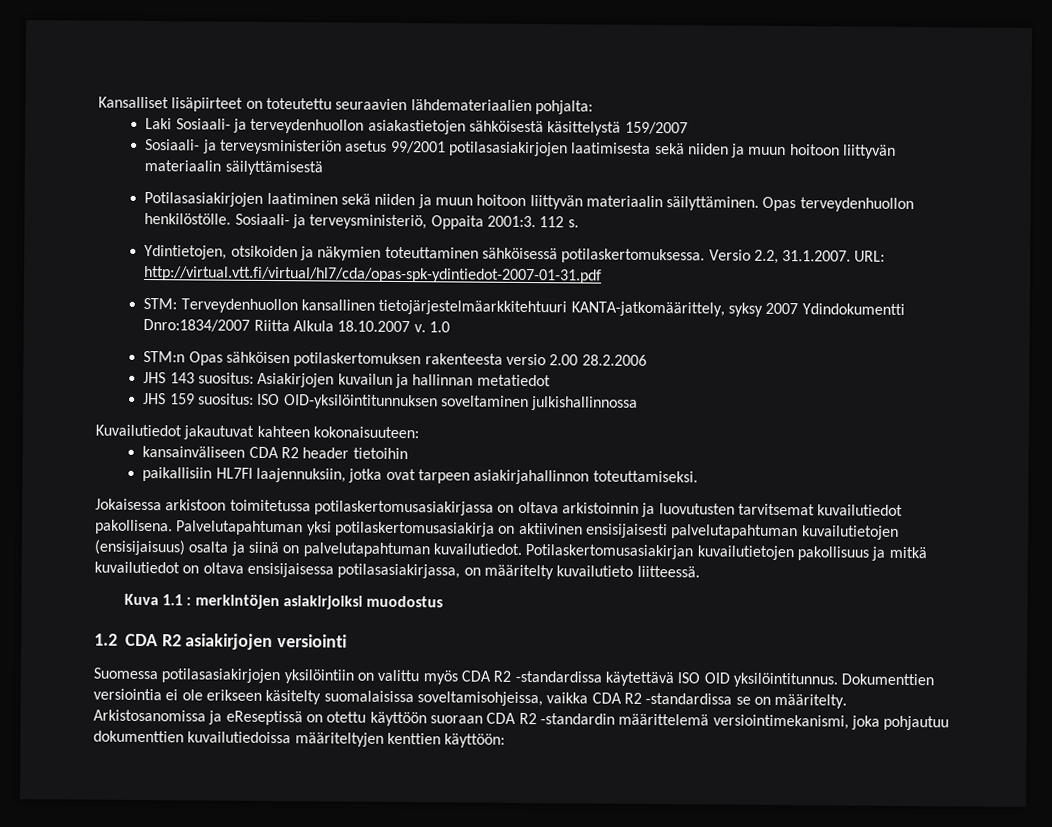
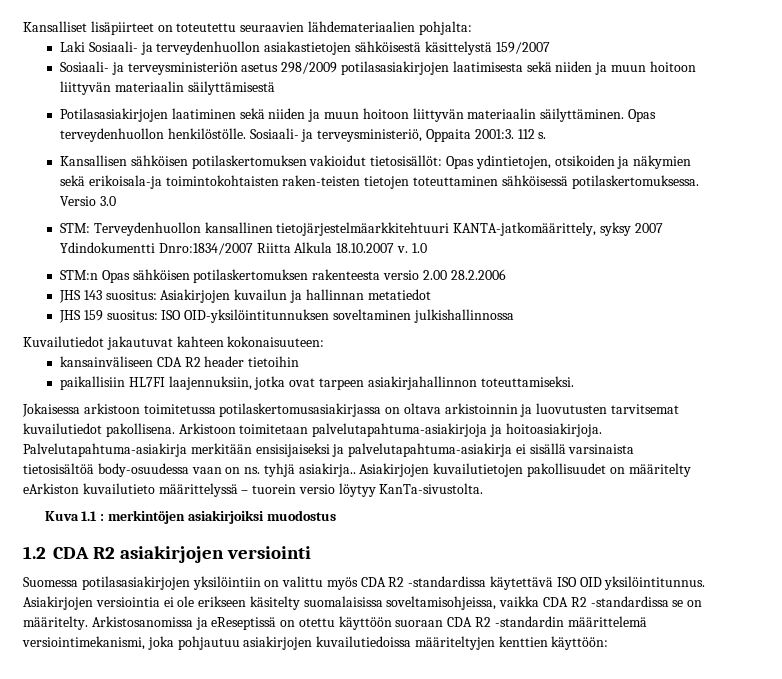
[390,140,446,154] 99/2001 -> [281,62,338,74] 298/2009
[144,244,886,264] [144,265,603,284] Ydintietojen, otsikoiden ja näkymien toteuttaminen sähköisessä potilaskertomuksessa. Versio 2.2, 31.1.2007. URL: http://virtual.vtt.fi/virtual/hl7/cda/opas-spk-ydintiedot-2007-01-31.pdf -> [60,155,692,169] [60,175,699,189] [60,196,116,206] Kansallisen sähköisen potilaskertomuksen vakioidut tietosisällöt: Opas ydintietojen, otsikoiden ja näkymien sekä erikoisala-ja toimintokohtaisten raken-teisten tietojen toteuttaminen sähköisessä potilaskertomuksessa. Versio 3.0
[176,520,899,540] [94,539,927,561] [94,561,700,580] Palvelutapahtuman yksi potilaskertomusasiakirja on aktiivinen ensisijaisesti palvelutapahtuman kuvailutietojen (ensisijaisuus) osalta ja siinä on palvelutapahtuman kuvailutiedot. Potilaskertomusasiakirjan kuvailutietojen pakollisuus ja mitkä kuvailutiedot on oltava ensisijaisessa potilasasiakirjassa, on määritelty kuvailutieto liitteessä. -> [178,423,602,437] [23,443,635,457] [23,463,691,477] [23,483,484,497] Arkistoon toimitetaan palvelutapahtuma-asiakirjoja ja hoitoasiakirjoja. Palvelutapahtuma-asiakirja merkitään ensisijaiseksi ja palvelutapahtuma-asiakirja ei sisällä varsinaista tietosisältöä body-osuudessa vaan on ns. tyhjä asiakirja.. Asiakirjojen kuvailutietojen pakollisuudet on määritelty eArkiston kuvailutieto määrittelyssä – tuorein versio löytyy KanTa-sivustolta.
[841,673,935,686] Dokumenttien -> [23,596,93,610] Asiakirjojen
[93,730,184,743] dokumenttien -> [243,636,313,650] asiakirjojen

